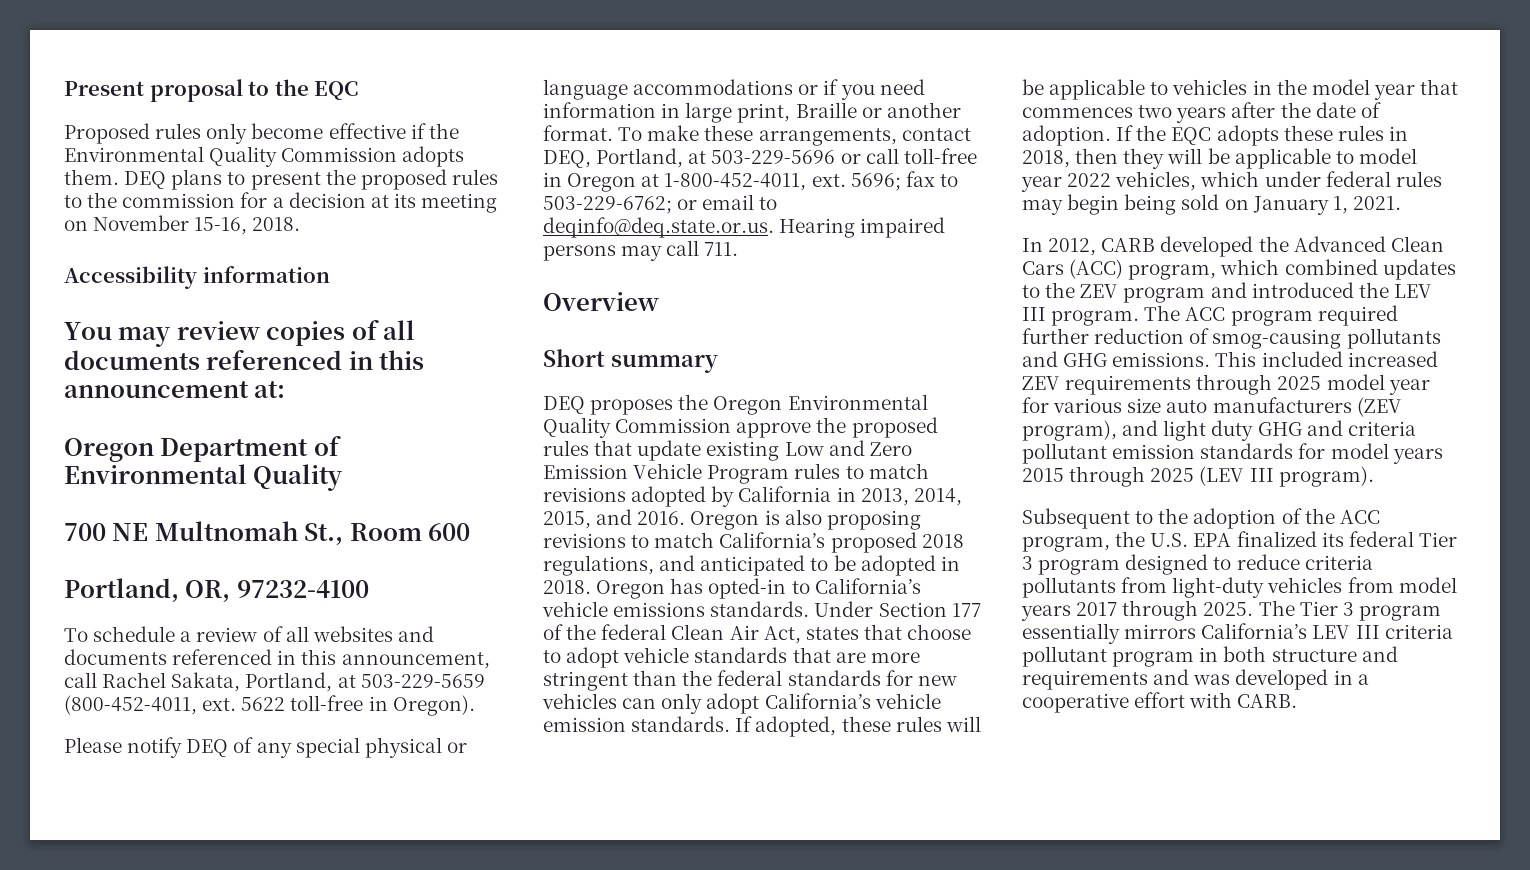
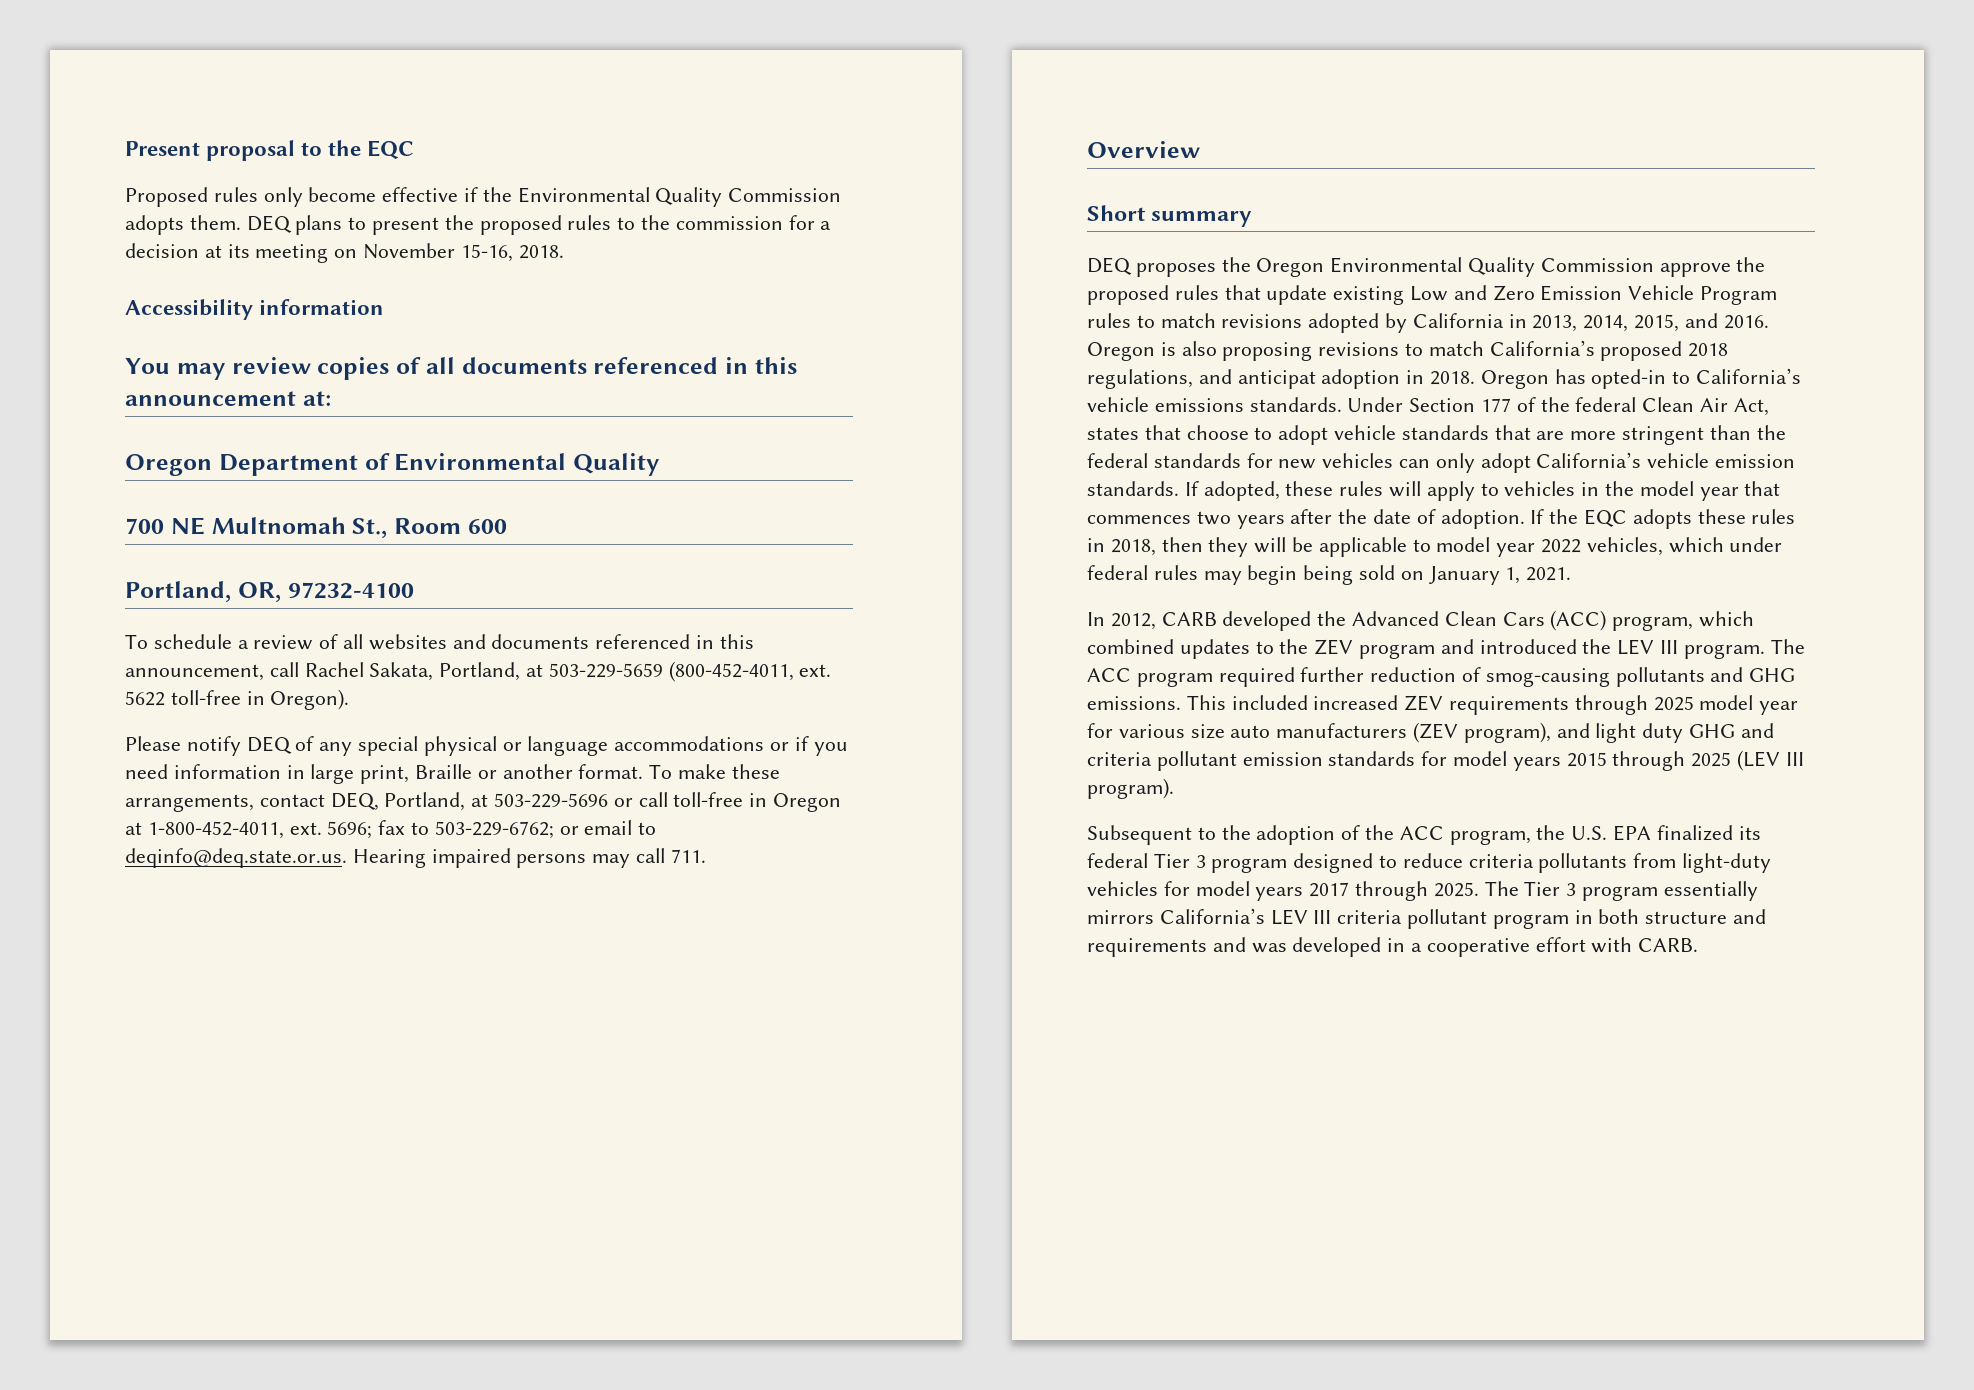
[700,555,936,576] anticipated to be adopted -> [1237,369,1401,389] anticipat adoption
[1022,79,1146,100] be applicable -> [1426,481,1475,501] apply
[1347,577,1394,593] from -> [1163,881,1190,896] for

